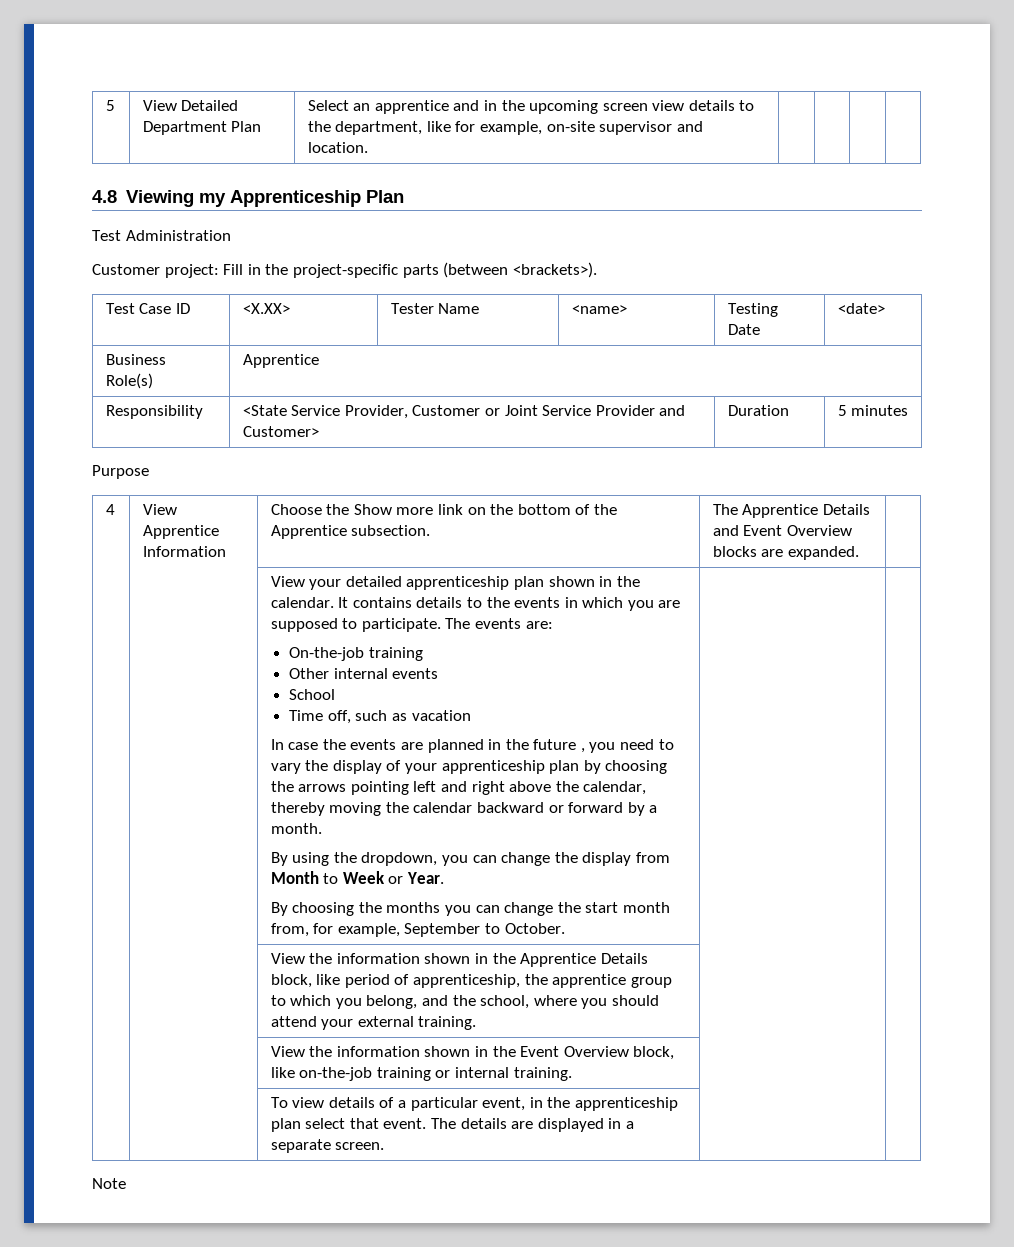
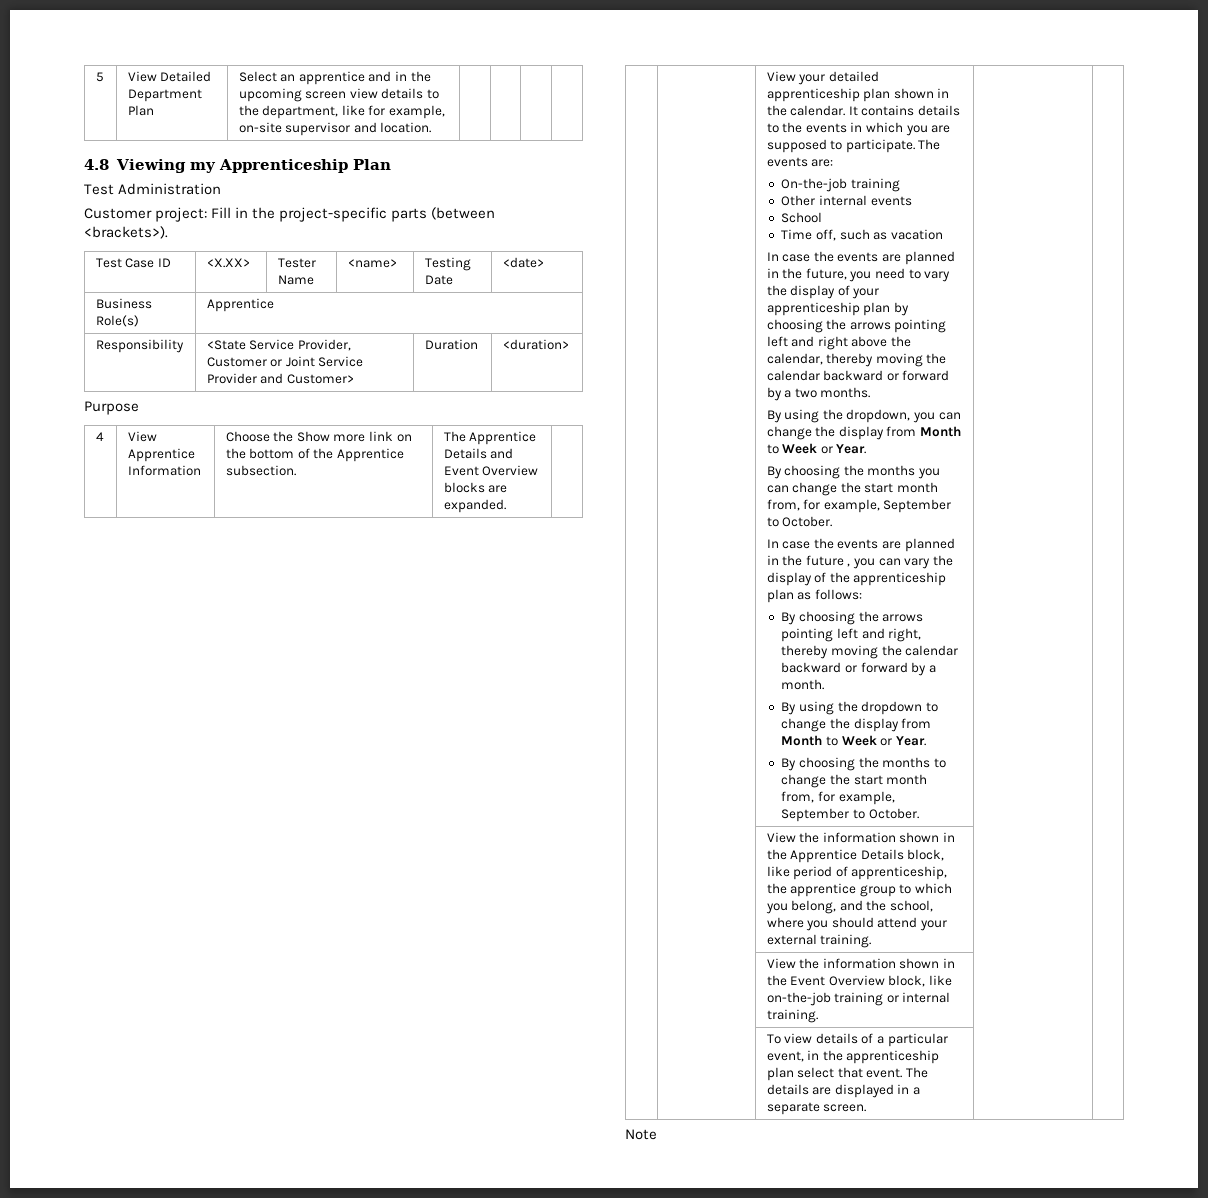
[837,405,909,416] 5 minutes -> [502,339,569,350] <duration>
[533,739,585,753] future , -> [805,268,847,280] future,
[270,823,322,834] month. -> [794,387,871,398] two months.
(565, 928) none -> [766,538,955,552] [766,555,954,569] [766,572,947,586] [766,589,862,603] [781,611,924,625] [781,628,922,642] [781,645,959,659] [781,662,936,676] [781,679,825,690] [781,701,938,715] [781,718,932,732] [781,735,926,746] [781,757,946,771] [781,774,928,788] [781,791,895,805] [781,808,919,822] // In case the events are planned in the future , you can vary the display of the apprenticeship plan as follows: // By choosing the arrows pointing left and right, thereby moving the calendar backward or forward by a month. // By using the dropdown to change the display from Month to Week or Year. // By choosing the months to change the start month from, for example, September to October.

